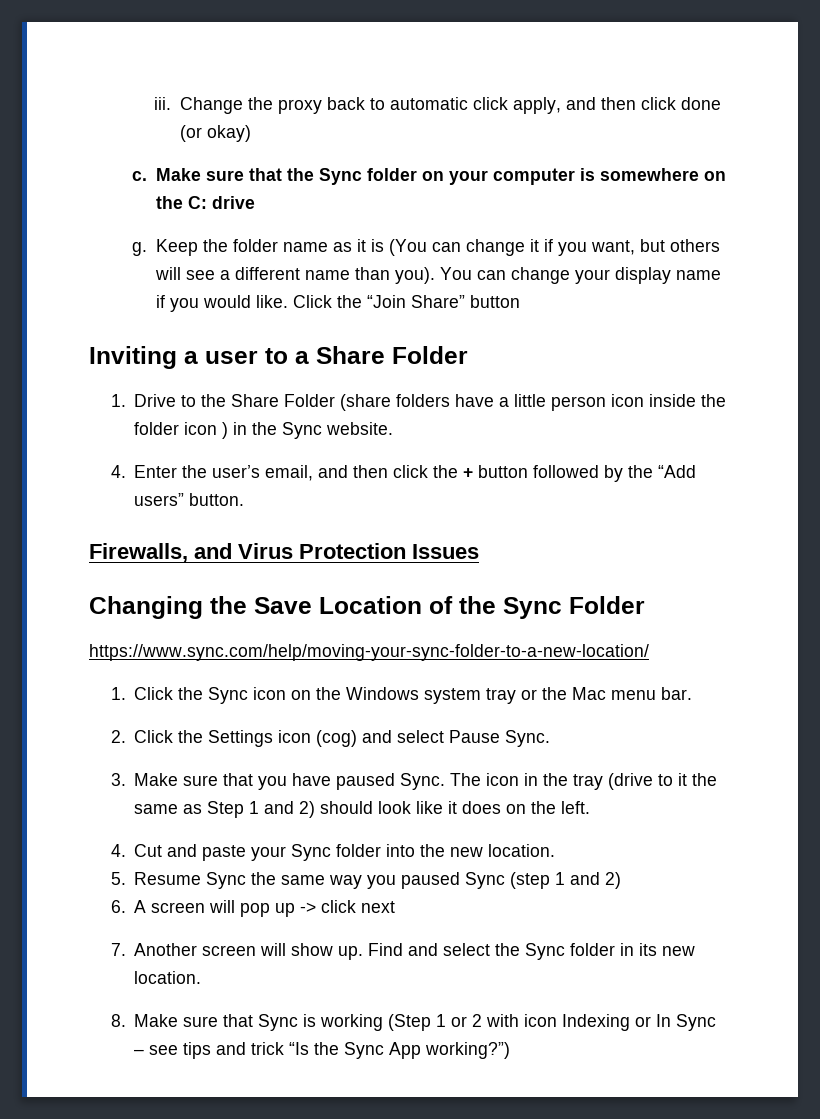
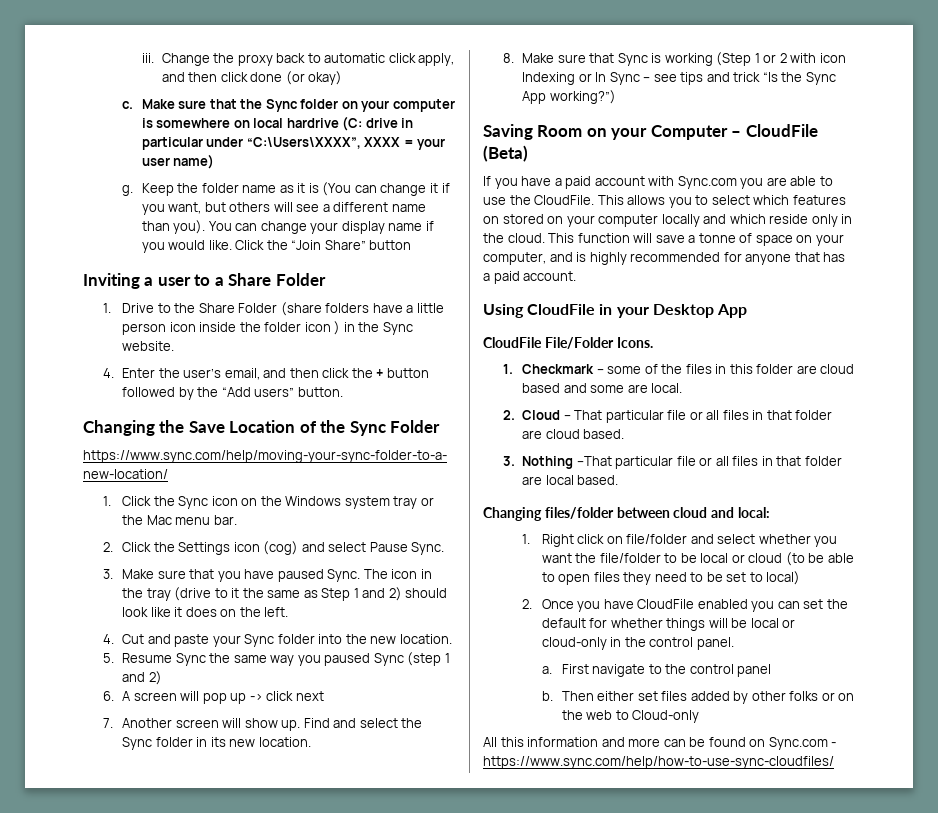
[156,196,256,209] the C: drive -> [253,116,414,131] [141,137,446,150] [141,154,215,169] local hardrive (C: drive in particular under “C:\Users\XXXX”, XXXX = your user name)
[89,543,479,563] // Firewalls, and Virus Protection Issues -> (343, 392) none
(511, 1050) none -> [483,124,818,140] [483,145,528,162] [483,176,833,189] [483,195,846,208] [483,214,853,227] [483,233,844,246] [483,252,846,265] [483,271,577,284] [483,304,747,318] [483,337,653,349] [502,364,855,374] [522,383,683,393] [502,410,833,423] [522,429,625,439] [502,456,842,469] [522,475,619,485] [483,507,770,521] [522,534,838,547] [541,552,854,566] [541,571,801,585] [522,599,848,612] [541,618,796,631] [541,637,734,650] [541,664,772,677] [541,691,855,704] [561,710,700,723] [483,737,837,750] [483,756,834,769] // Saving Room on your Computer – CloudFile (Beta) // If you have a paid account with Sync.com you are able to use the CloudFile. This allows you to select which features on stored on your computer locally and which reside only in the cloud. This function will save a tonne of space on your computer, and is highly recommended for anyone that has a paid account. // Using CloudFile in your Desktop App // CloudFile File/Folder Icons. // 1. Checkmark – some of the files in this folder are cloud based and some are local. // 2. Cloud – That particular file or all files in that folder are cloud based. // 3. Nothing –That particular file or all files in that folder are local based. // Changing files/folder between cloud and local: // 1. Right click on file/folder and select whether you want the file/folder to be local or cloud (to be able to open files they need to be set to local) // 2. Once you have CloudFile enabled you can set the default for whether things will be local or cloud-only in the control panel. // a. First navigate to the control panel // b. Then either set files added by other folks or on the web to Cloud-only // All this information and more can be found on Sync.com - https://www.sync.com/help/how-to-use-sync-cloudfiles/

